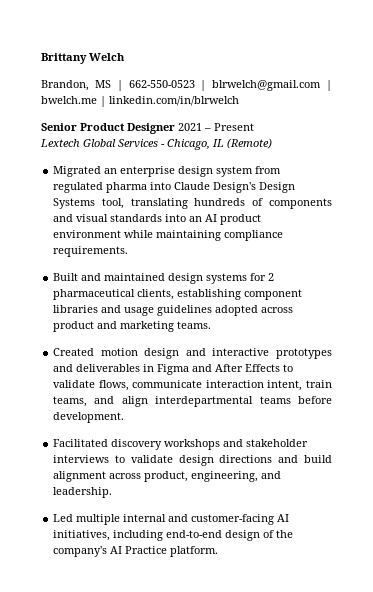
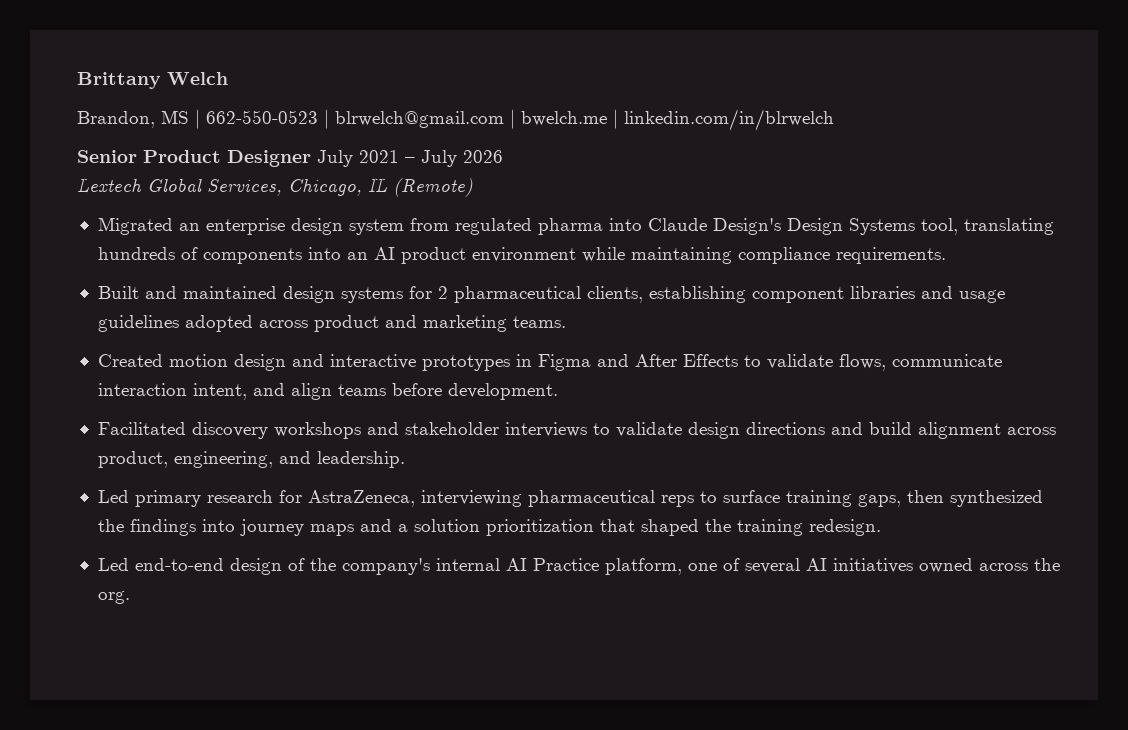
(175, 128) none -> [317,150,353,167] July
[214,123,254,131] Present -> [421,150,503,167] July 2026
[118,139,165,148] Services - -> [207,179,282,196] Services,
[53,214,163,222] and visual standards -> (302, 256) none
[53,364,141,372] and deliverables -> (510, 363) none
[305,380,332,388] [53,396,88,407] train teams, -> (247, 391) none
[155,396,254,407] interdepartmental -> (332, 391) none
[76,514,290,525] [53,530,164,541] multiple internal and customer-facing AI initiatives, including -> [134,490,1043,507] [97,519,881,536] [97,558,129,571] primary research for AstraZeneca, interviewing pharmaceutical reps to surface training gaps, then synthesized the findings into journey maps and a solution prioritization that shaped the training redesign. // Led
(108, 551) none -> [435,558,500,571] internal
[170,546,219,557] platform. -> [604,558,1060,575] [97,591,130,604] platform, one of several AI initiatives owned across the org.

